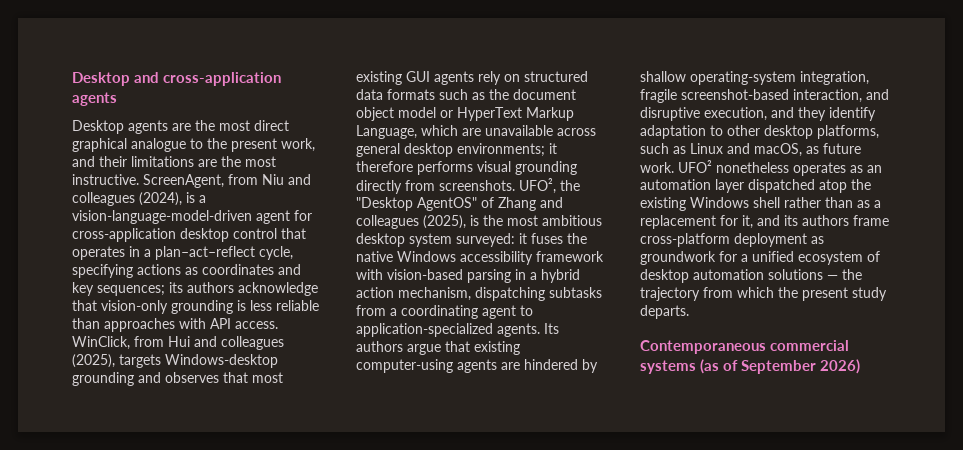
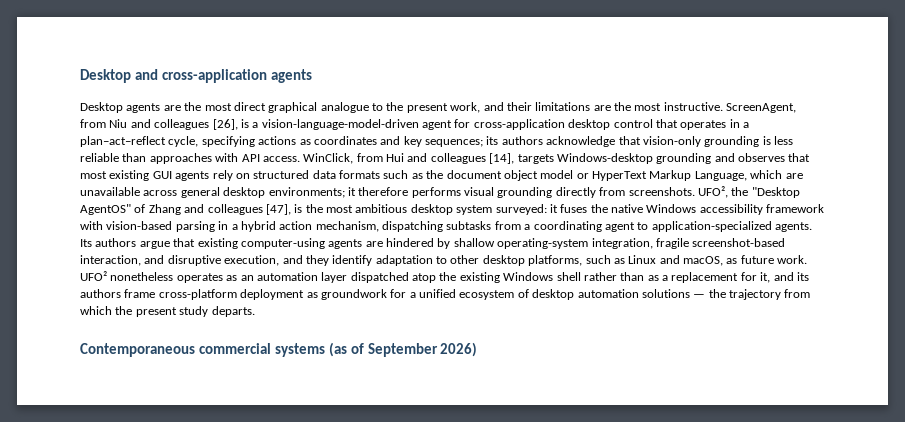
[139,192,182,206] (2024), -> [212,119,238,130] [26],
[72,354,115,368] (2025), -> [489,153,515,164] [14],
[423,215,466,229] (2025), -> [265,204,291,215] [47],

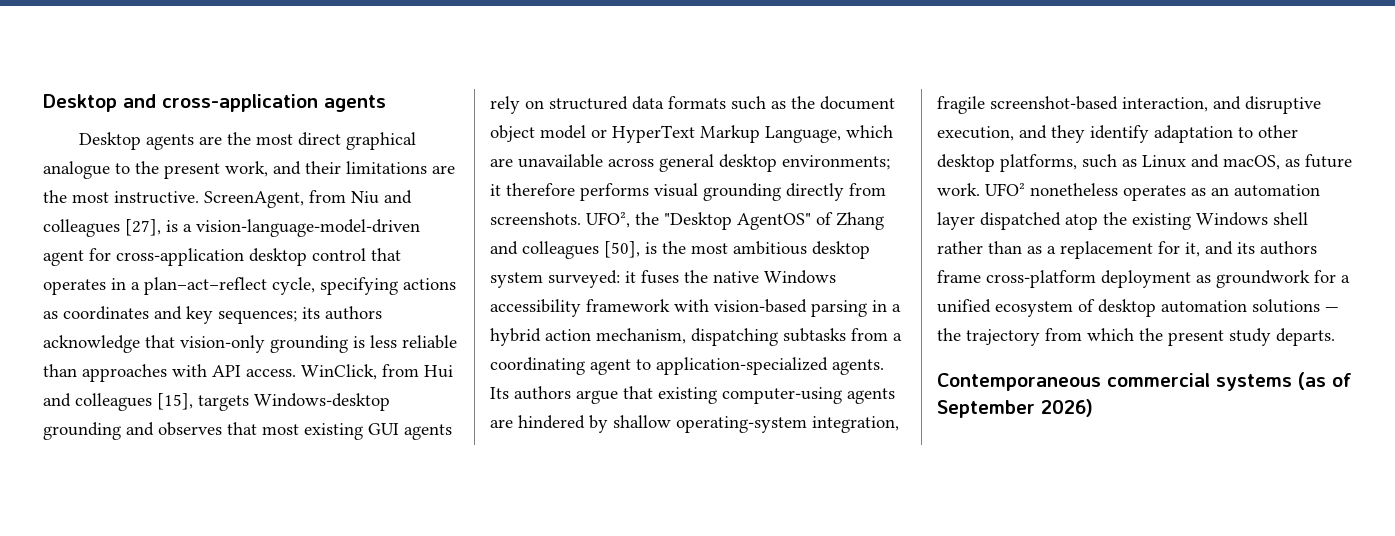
[212,119,238,130] [26], -> [125,219,161,236] [27],
[489,153,515,164] [14], -> [157,393,193,410] [15],
[265,204,291,215] [47], -> [604,241,640,258] [50],

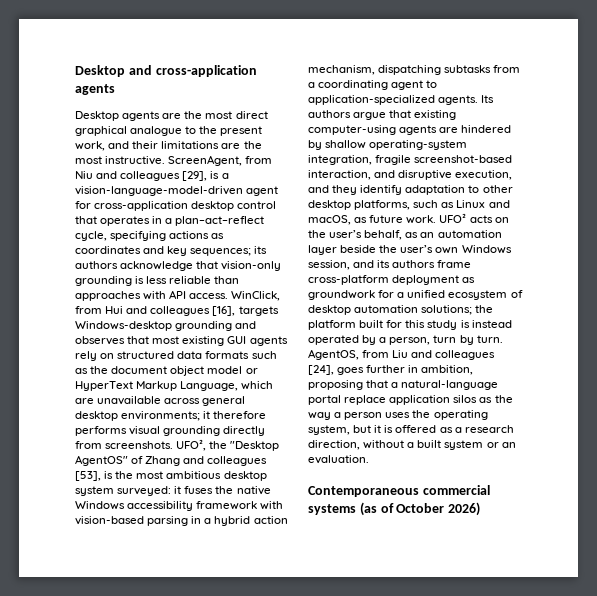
[125,219,161,236] [27], -> [182,171,208,181] [29],
[157,393,193,410] [15], -> [212,306,236,316] [16],
[604,241,640,258] [50], -> [75,471,101,481] [53],
[1030,183,1320,201] [937,212,1308,230] [937,241,1200,259] nonetheless operates as an automation layer dispatched atop the existing Windows shell rather than as a replacement for it, -> [469,215,509,223] [308,230,502,240] [308,245,512,255] [308,260,350,270] acts on the user’s behalf, as an automation layer beside the user’s own Windows session,
[1252,299,1339,313] [937,328,1335,346] solutions — the trajectory from which the present study departs. -> [421,305,494,315] [308,320,512,330] [308,335,503,345] [308,349,496,360] [308,365,474,375] [308,380,499,390] [308,395,513,405] [308,410,488,420] [308,425,514,435] [308,440,516,450] [308,455,369,464] solutions; the platform built for this study is instead operated by a person, turn by turn. AgentOS, from Liu and colleagues [24], goes further in ambition, proposing that a natural-language portal replace application silos as the way a person uses the operating system, but it is offered as a research direction, without a built system or an evaluation.
[937,400,1035,418] September -> [396,503,445,513] October

